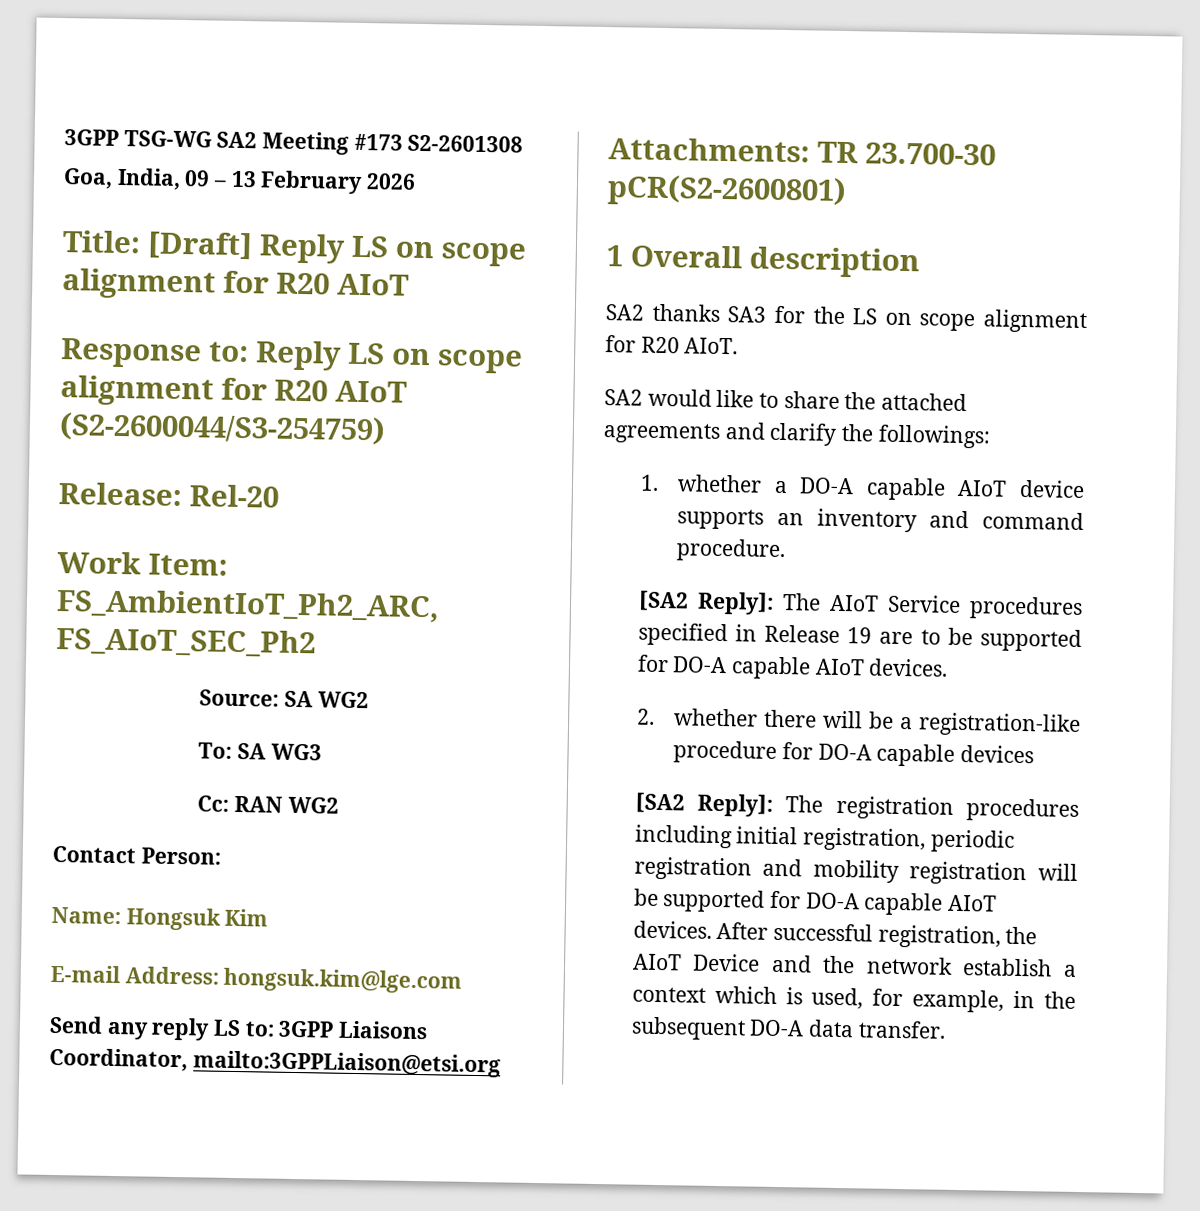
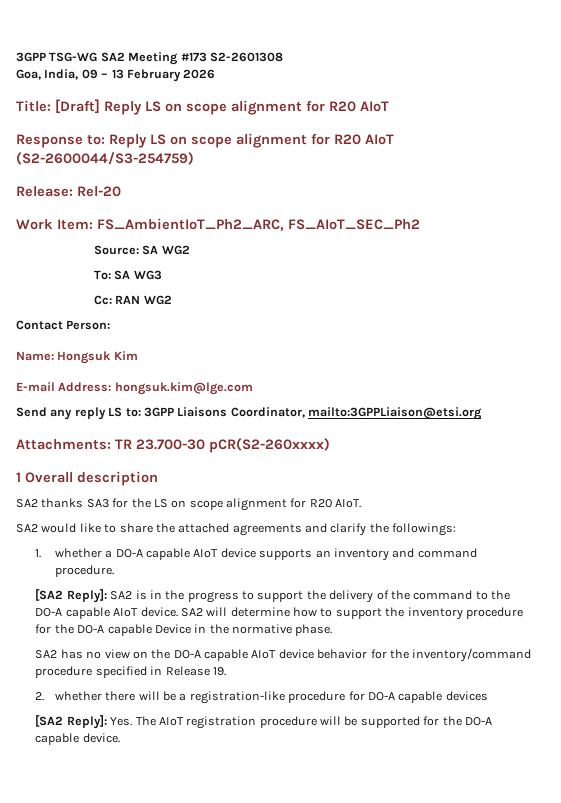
[607,174,847,209] pCR(S2-2600801) -> [209,438,330,453] pCR(S2-260xxxx)
[781,593,1083,620] [637,622,1082,652] [636,654,949,680] The AIoT Service procedures specified in Release 19 are to be supported for DO-A capable AIoT devices. -> [110,590,511,603] [35,607,523,620] [35,624,333,636] [35,648,532,662] [35,666,226,678] SA2 is in the progress to support the delivery of the command to the DO-A capable AIoT device. SA2 will determine how to support the inventory procedure for the DO-A capable Device in the normative phase. // SA2 has no view on the DO-A capable AIoT device behavior for the inventory/command procedure specified in Release 19.
[785,795,1079,822] [634,824,1015,853] [633,856,1028,886] The registration procedures including initial registration, periodic registration and mobility registration -> [110,716,317,729] Yes. The AIoT registration procedure
[805,892,998,916] [632,920,1038,949] [631,953,1077,977] [631,985,1076,1013] [630,1016,946,1041] DO-A capable AIoT devices. After successful registration, the AIoT Device and the network establish a context which is used, for example, in the subsequent DO-A data transfer. -> [442,716,492,726] [35,733,120,745] the DO-A capable device.

